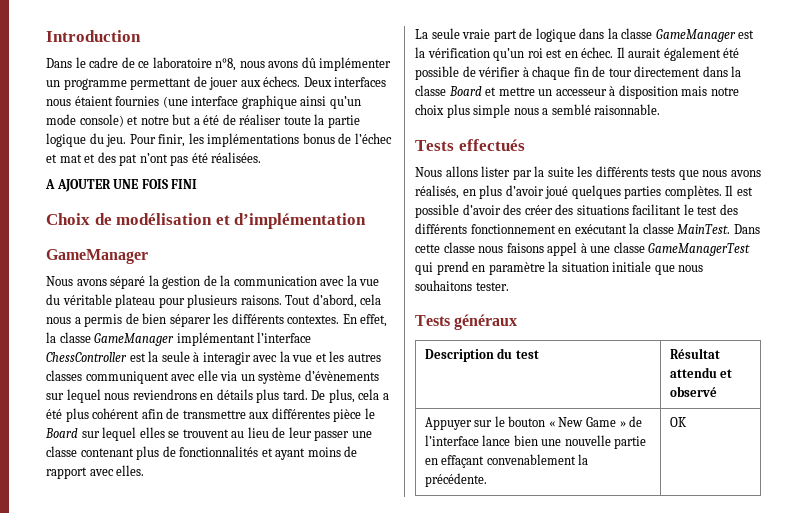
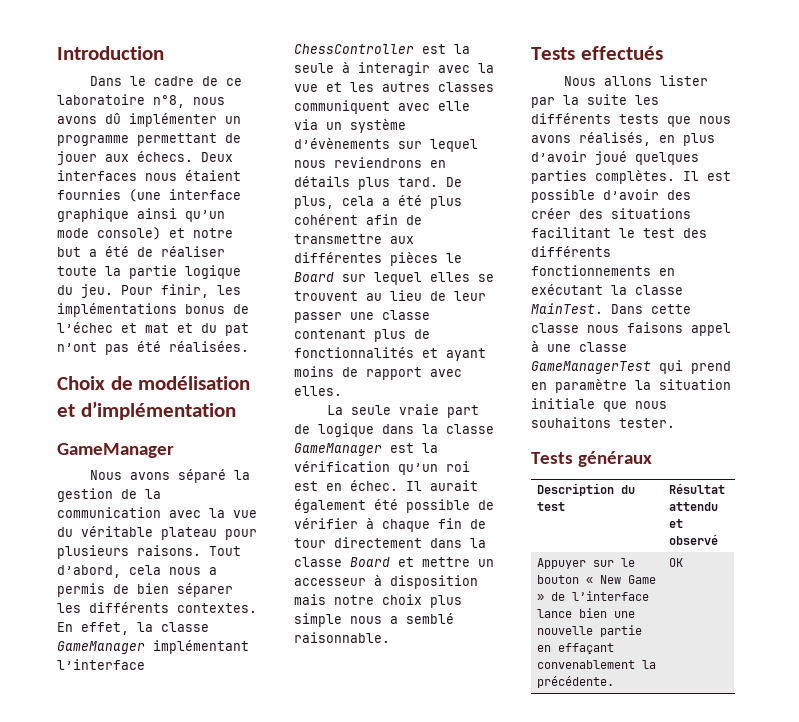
[97,152,116,163] des -> [201,323,217,333] du
[45,179,198,192] // A AJOUTER UNE FOIS FINI -> (249, 346) none
[333,409,362,422] pièce -> [390,252,438,266] pièces
[470,224,556,234] fonctionnement -> [531,265,651,276] fonctionnements

